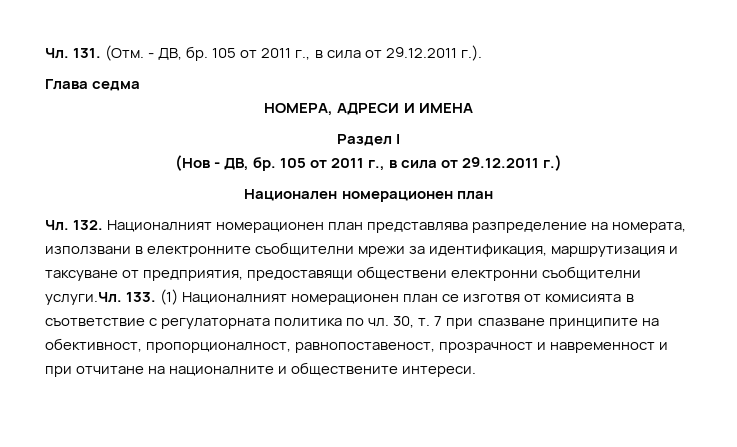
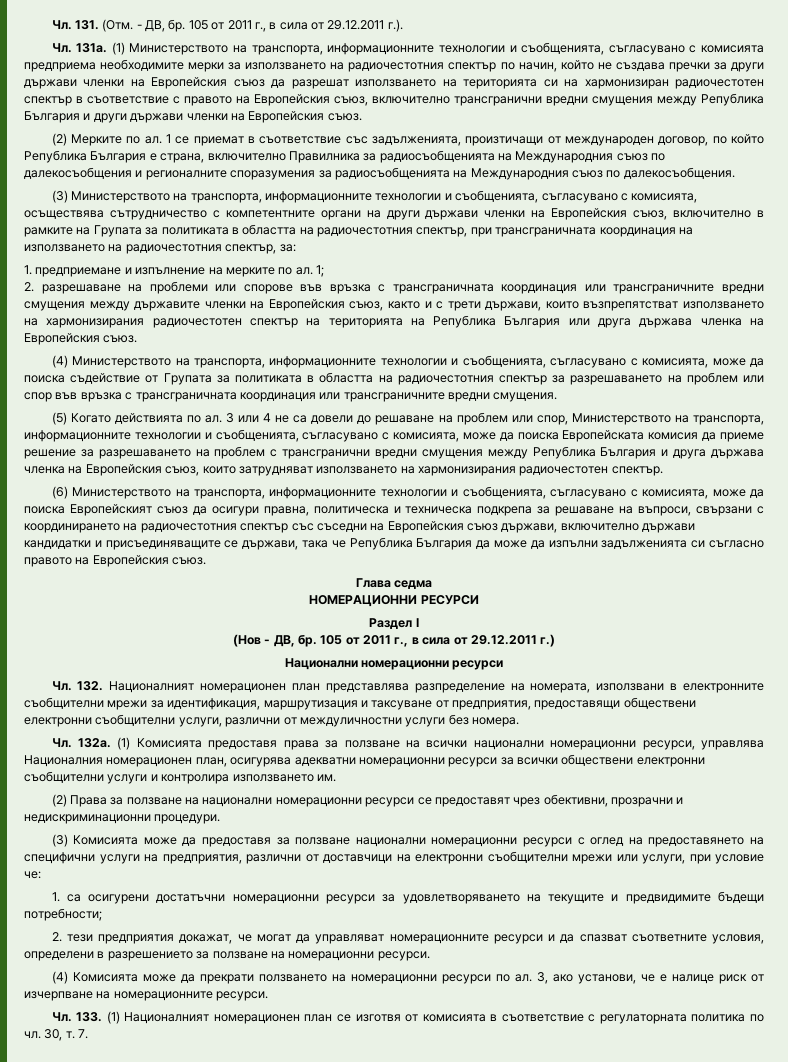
[45,79,141,91] [264,103,473,116] Глава седма // НОМЕРА, АДРЕСИ И ИМЕНА -> [51,42,764,55] [24,59,765,72] [24,77,764,89] [24,93,764,106] [24,111,362,123] [51,133,764,146] [24,150,666,163] [24,167,735,180] [51,190,698,203] [24,208,764,220] [24,224,693,237] [24,244,296,254] [24,265,324,277] [24,281,765,294] [24,299,764,311] [24,315,764,328] [24,333,138,345] [51,355,764,368] [24,372,765,385] [24,392,558,402] [51,412,764,425] [24,429,764,442] [24,446,764,459] [24,464,663,476] [51,486,764,499] [24,504,764,516] [24,521,696,533] [24,537,764,550] [24,555,207,567] [355,578,433,589] [309,595,479,607] Чл. 131а. (1) Министерството на транспорта, информационните технологии и съобщенията, съгласувано с комисията предприема необходимите мерки за използването на радиочестотния спектър по начин, който не създава пречки за други държави членки на Европейския съюз да разрешат използването на територията си на хармонизиран радиочестотен спектър в съответствие с правото на Европейския съюз, включително трансгранични вредни смущения между Република България и други държави членки на Европейския съюз. // (2) Мерките по ал. 1 се приемат в съответствие със задълженията, произтичащи от международен договор, по който Република България е страна, включително Правилника за радиосъобщенията на Международния съюз по далекосъобщения и регионалните споразумения за радиосъобщенията на Международния съюз по далекосъобщения. // (3) Министерството на транспорта, информационните технологии и съобщенията, съгласувано с комисията, осъществява сътрудничество с компетентните органи на други държави членки на Европейския съюз, включително в рамките на Групата за политиката в областта на радиочестотния спектър, при трансграничната координация на използването на радиочестотния спектър, за: // 1. предприемане и изпълнение на мерките по ал. 1; // 2. разрешаване на проблеми или спорове във връзка с трансграничната координация или трансграничните вредни смущения между държавите членки на Европейския съюз, както и с трети държави, които възпрепятстват използването на хармонизирания радиочестотен спектър на територията на Република България или друга държава членка на Европейския съюз. // (4) Министерството на транспорта, информационните технологии и съобщенията, съгласувано с комисията, може да поиска съдействие от Групата за политиката в областта на радиочестотния спектър за разрешаването на проблем или спор във връзка с трансграничната координация или трансграничните вредни смущения. // (5) Когато действията по ал. 3 или 4 не са довели до решаване на проблем или спор, Министерството на транспорта, информационните технологии и съобщенията, съгласувано с комисията, може да поиска Европейската комисия да приеме решение за разрешаването на проблем с трансгранични вредни смущения между Република България и друга държава членка на Европейския съюз, които затрудняват използването на хармонизирания радиочестотен спектър. // (6) Министерството на транспорта, информационните технологии и съобщенията, съгласувано с комисията, може да поиска Европейският съюз да осигури правна, политическа и техническа подкрепа за решаване на въпроси, свързани с координирането на радиочестотния спектър със съседни на Европейския съюз държави, включително държави кандидатки и присъединяващите се държави, така че Република България да може да изпълни задълженията си съгласно правото на Европейския съюз. // Глава седма // НОМЕРАЦИОННИ РЕСУРСИ
[244,189,493,202] Национален номерационен план -> [284,658,504,670] Национални номерационни ресурси
[45,292,122,305] услуги.Чл. -> [178,714,519,727] [51,737,764,750] [24,754,705,767] [24,771,336,784] [51,794,684,807] [24,814,221,824] [51,834,764,847] [24,851,764,864] [24,871,41,879] [51,891,765,904] [24,908,102,921] [51,932,764,944] [24,951,430,961] [51,971,764,984] [24,991,269,1001] [51,1012,72,1022] услуги, различни от междуличностни услуги без номера. // Чл. 132а. (1) Комисията предоставя права за ползване на всички национални номерационни ресурси, управлява Националния номерационен план, осигурява адекватни номерационни ресурси за всички обществени електронни съобщителни услуги и контролира използването им. // (2) Права за ползване на национални номерационни ресурси се предоставят чрез обективни, прозрачни и недискриминационни процедури. // (3) Комисията може да предоставя за ползване национални номерационни ресурси с оглед на предоставянето на специфични услуги на предприятия, различни от доставчици на електронни съобщителни мрежи или услуги, при условие че: // 1. са осигурени достатъчни номерационни ресурси за удовлетворяването на текущите и предвидимите бъдещи потребности; // 2. тези предприятия докажат, че могат да управляват номерационните ресурси и да спазват съответните условия, определени в разрешението за ползване на номерационни ресурси. // (4) Комисията може да прекрати ползването на номерационни ресурси по ал. 3, ако установи, че е налице риск от изчерпване на номерационните ресурси. // Чл.
[434,316,659,329] [45,338,669,353] [45,362,477,377] 7 при спазване принципите на обективност, пропорционалност, равнопоставеност, прозрачност и навременност и при отчитане на националните и обществените интереси. -> [78,1029,89,1039] 7.

